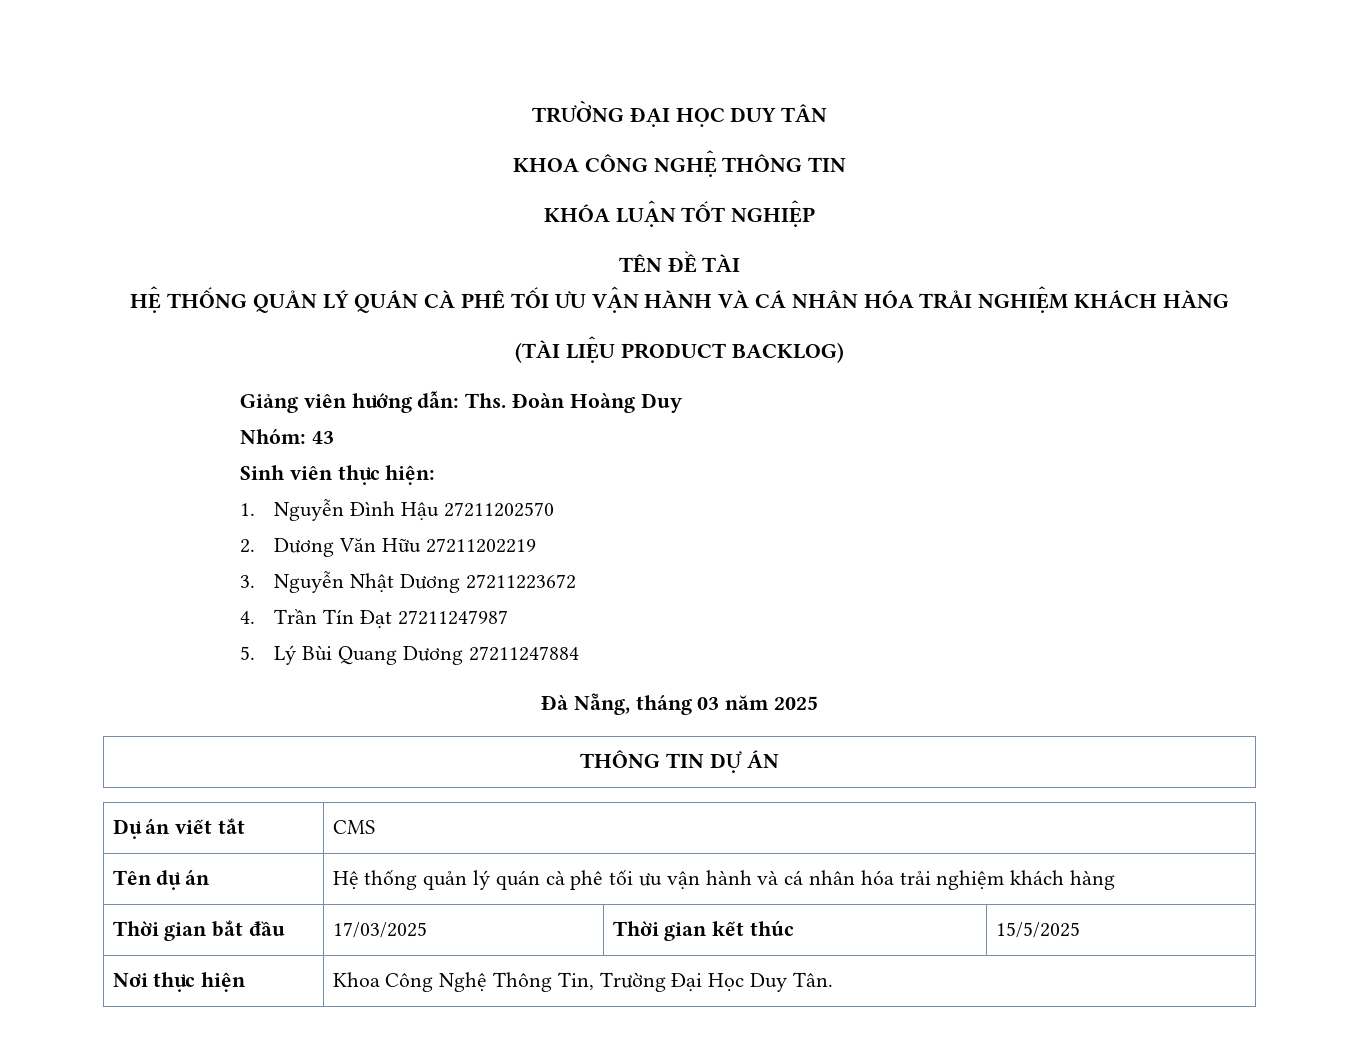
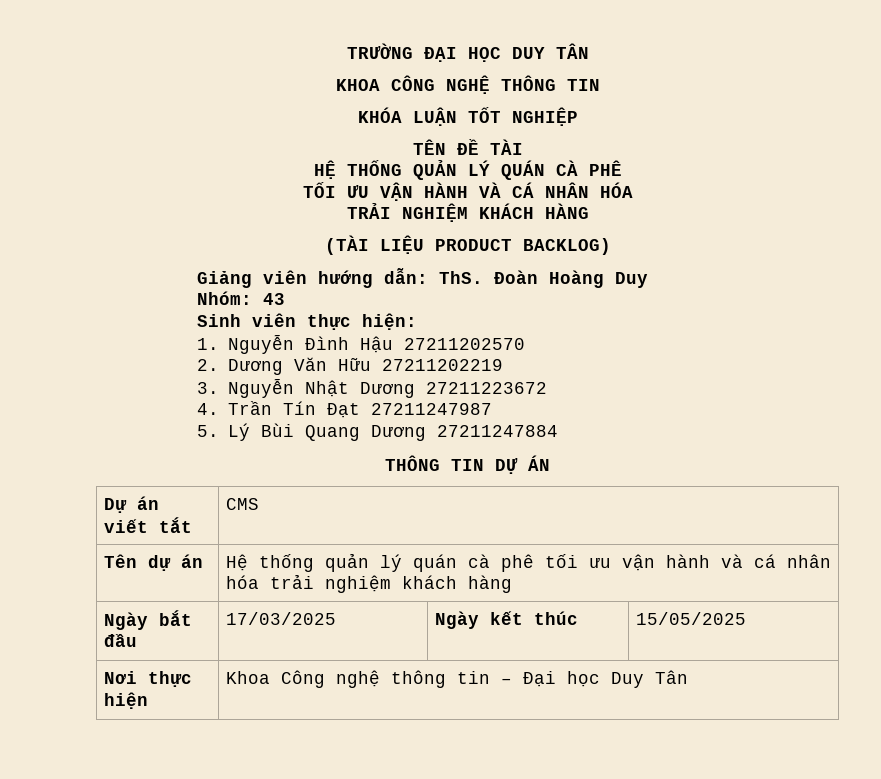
(506, 299) none -> (622, 168) //
(914, 299) none -> (633, 190) //
[465,393,507,408] Ths. -> [439,271,484,284] ThS.
[540,693,819,715] Đà Nẵng, tháng 03 năm 2025 // -> (558, 431) none
[112,921,208,941] Thời gian -> [103,612,148,630] Ngày
[612,921,708,941] Thời gian -> [434,611,479,629] Ngày
[995,922,1080,938] 15/5/2025 -> [635,612,746,625] 15/05/2025
[439,972,833,992] Nghệ Thông Tin, Trường Đại Học Duy Tân. -> [335,670,688,688] nghệ thông tin – Đại học Duy Tân

